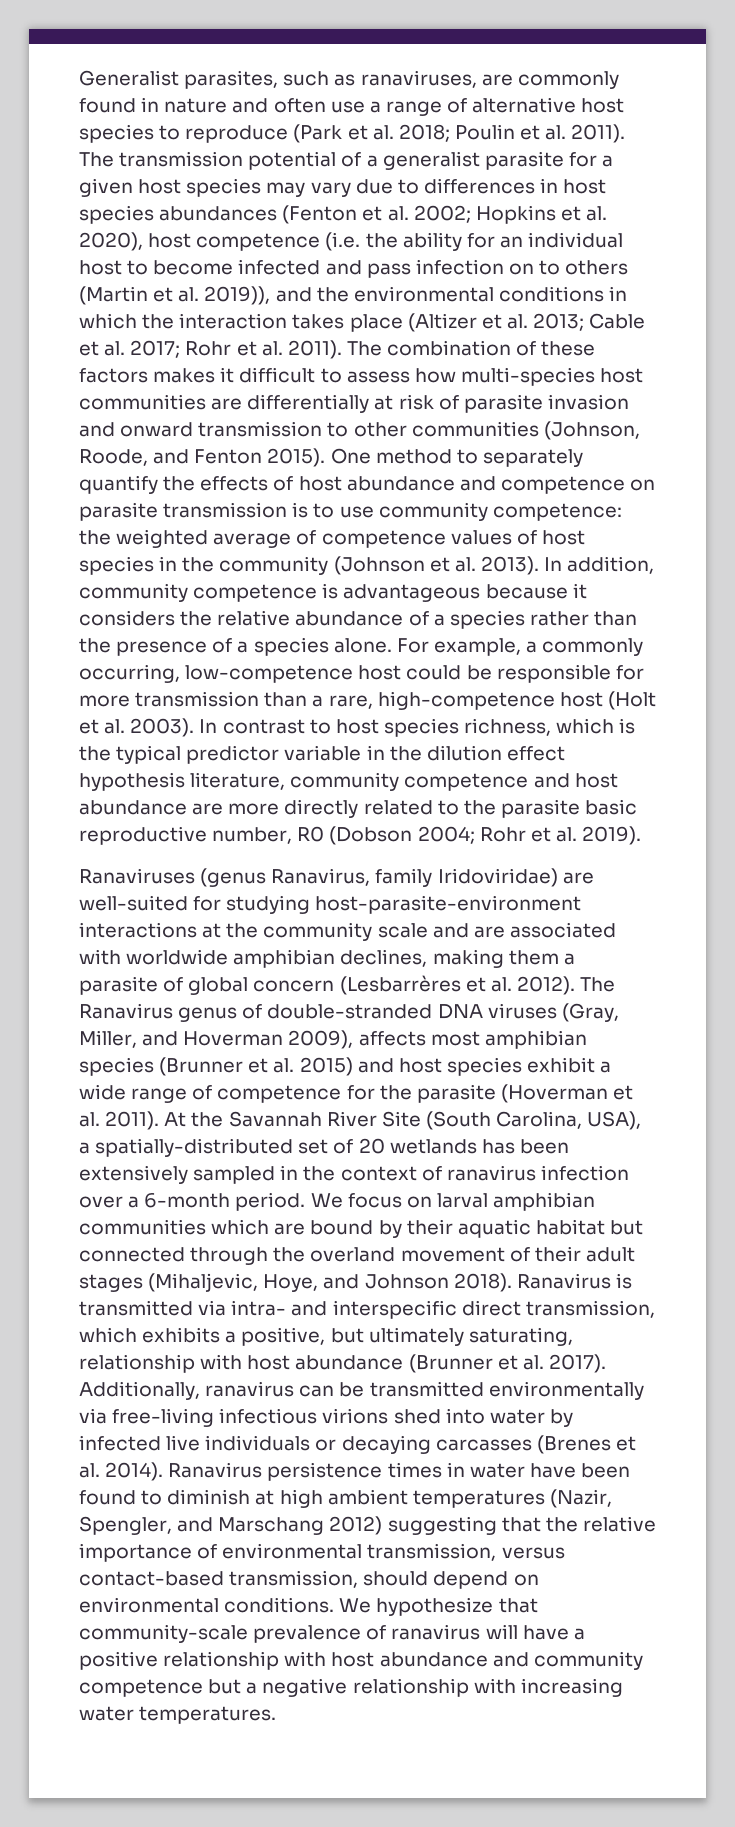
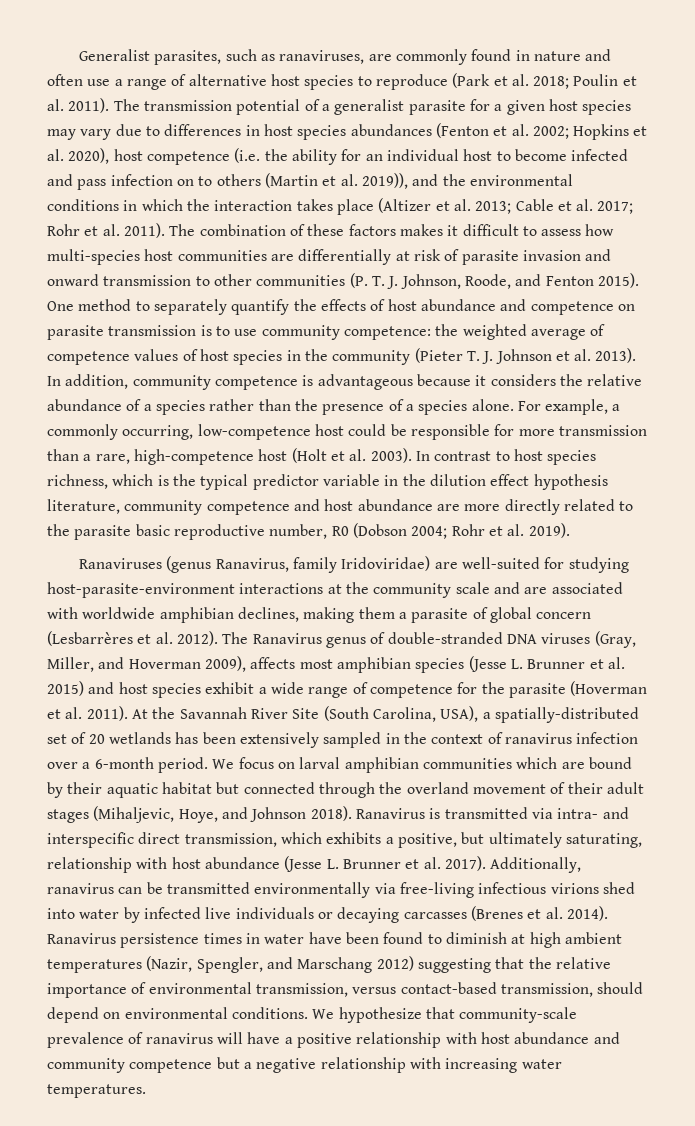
[543,421,640,440] (Johnson, -> [349,273,461,289] (P. T. J. Johnson,
[333,556,425,575] (Johnson -> [414,348,552,364] (Pieter T. J. Johnson
[159,1057,244,1076] (Brunner -> [468,656,586,672] (Jesse L. Brunner
[408,1354,493,1373] (Brunner -> [284,856,401,872] (Jesse L. Brunner

